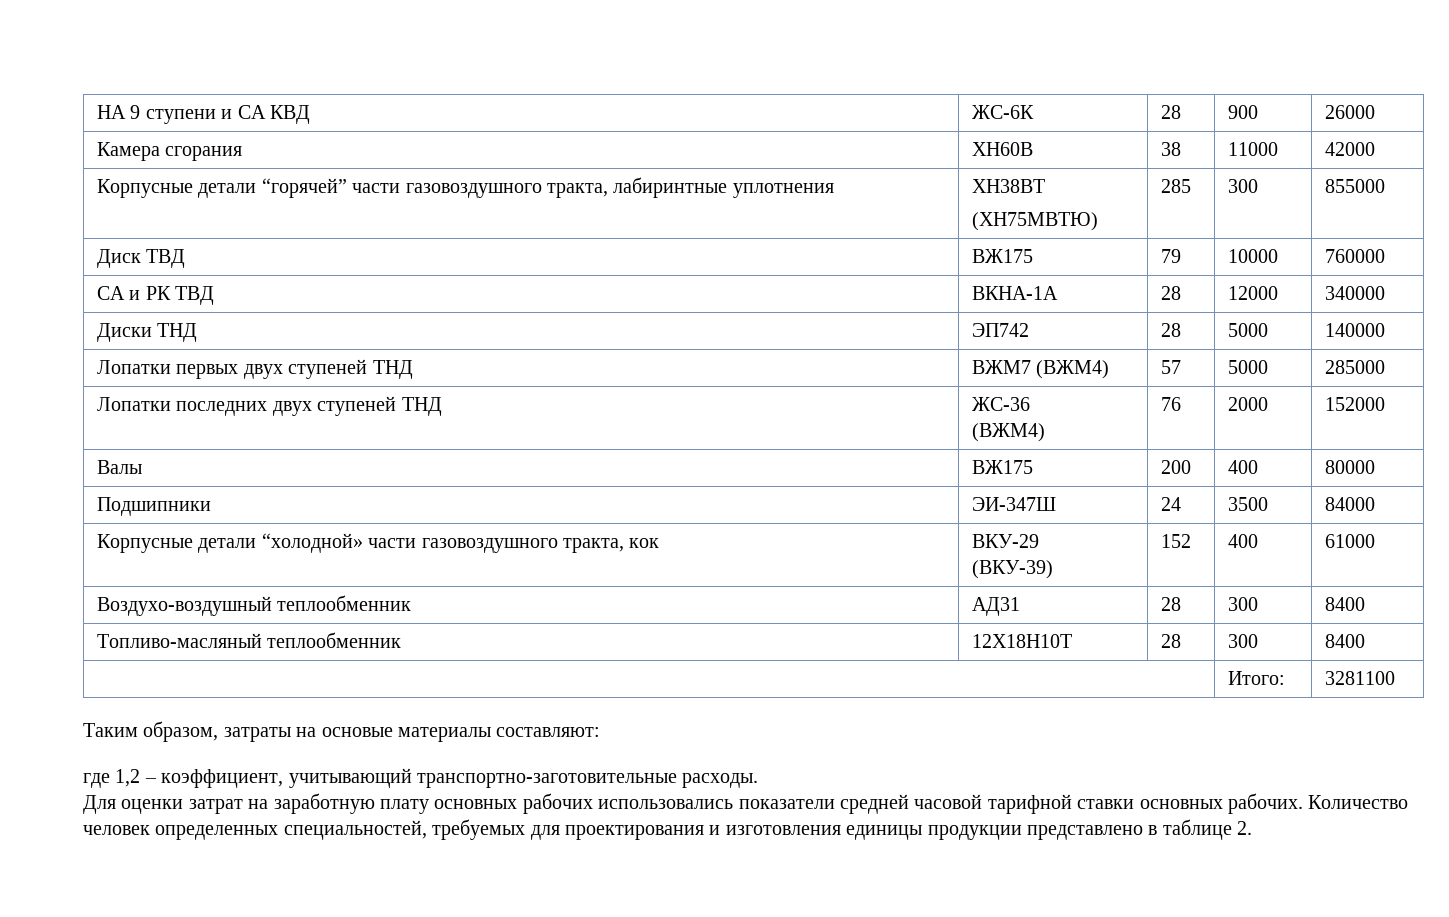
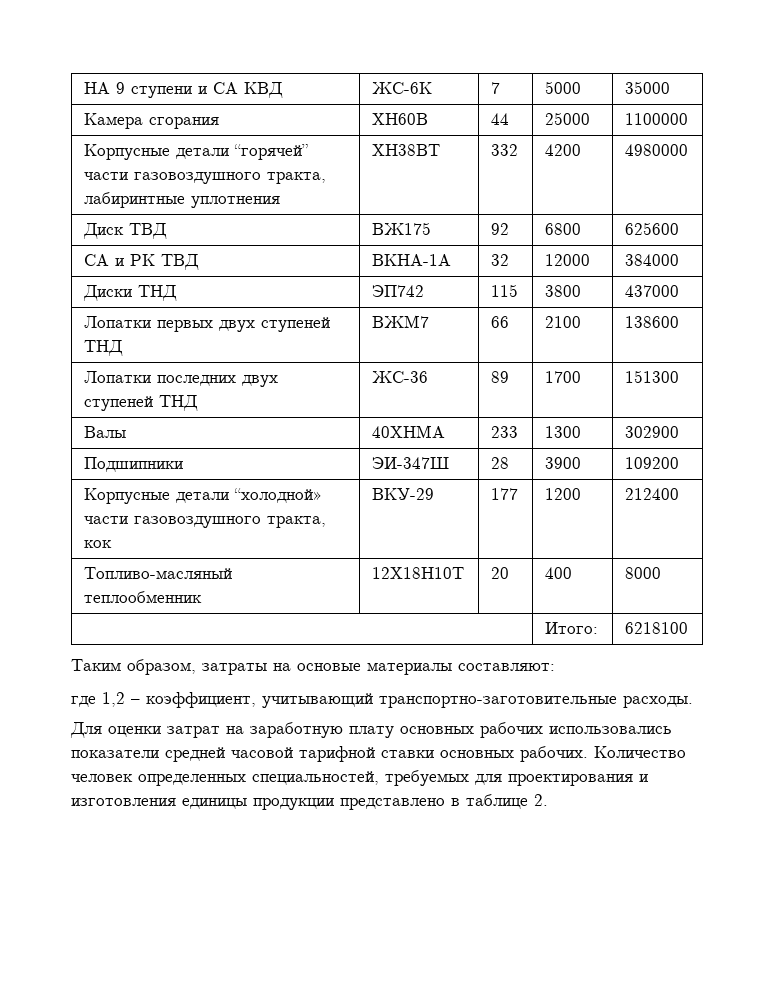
[1161,105,1182,119] [1228,105,1259,119] [1325,105,1376,119] 28 | 900 | 26000 -> [491,82,501,94] [545,81,582,94] [625,81,671,94] 7 | 5000 | 35000
[1161,142,1182,156] [1228,142,1279,156] [1325,142,1376,156] 38 | 11000 | 42000 -> [491,113,510,125] [545,112,591,125] [625,113,689,125] 44 | 25000 | 1100000
[972,212,1099,231] [1161,179,1192,193] [1228,179,1259,193] [1325,179,1386,193] // (ХН75МВТЮ) | 285 | 300 | 855000 -> [491,144,519,156] [545,144,582,156] [625,144,689,156] | 332 | 4200 | 4980000
[1161,249,1182,263] [1228,249,1279,263] [1325,249,1386,263] 79 | 10000 | 760000 -> [491,223,510,235] [545,223,582,235] [625,222,680,235] 92 | 6800 | 625600
[1161,286,1182,300] 28 -> [491,254,510,266] 32
[1325,286,1386,300] 340000 -> [625,254,680,266] 384000
[1161,323,1182,337] [1228,323,1269,337] [1325,323,1386,337] 28 | 5000 | 140000 -> [491,284,519,297] [545,285,582,297] [625,285,680,297] 115 | 3800 | 437000
[1036,360,1110,379] [1161,360,1182,374] [1228,360,1269,374] [1325,360,1386,374] (ВЖМ4) | 57 | 5000 | 285000 -> [491,316,510,328] [545,316,582,328] [625,316,680,328] | 66 | 2100 | 138600
[972,423,1046,442] [1161,397,1182,411] [1228,397,1269,411] [1325,397,1386,411] [97,460,143,474] [972,460,1034,474] [1161,460,1192,474] [1228,460,1259,474] [1325,460,1376,474] // (ВЖМ4) | 76 | 2000 | 152000 // Валы | ВЖ175 | 200 | 400 | 80000 -> [491,371,510,383] [545,371,582,383] [625,370,680,383] [84,426,127,438] [372,425,446,438] [491,426,519,438] [545,426,582,438] [625,426,680,438] | 89 | 1700 | 151300 // Валы | 40ХНМА | 233 | 1300 | 302900
[1161,497,1182,511] [1228,497,1269,511] [1325,497,1376,511] 24 | 3500 | 84000 -> [491,457,510,469] [545,457,582,469] [625,457,680,469] 28 | 3900 | 109200
[972,560,1054,579] [1161,534,1192,548] [1228,534,1259,548] [1325,534,1376,548] [97,595,412,616] [972,597,1021,616] [1161,597,1182,611] [1228,597,1259,611] [1325,597,1366,611] // (ВКУ-39) | 152 | 400 | 61000 // Воздухо-воздушный теплообменник | АД31 | 28 | 300 | 8400 -> [491,488,519,500] [545,488,582,500] [625,488,680,500] | 177 | 1200 | 212400
[1161,634,1182,648] [1228,634,1259,648] [1325,634,1366,648] 28 | 300 | 8400 -> [491,567,510,579] [545,567,573,579] [625,567,662,579] 20 | 400 | 8000
[1325,671,1396,685] 3281100 -> [625,622,689,634] 6218100

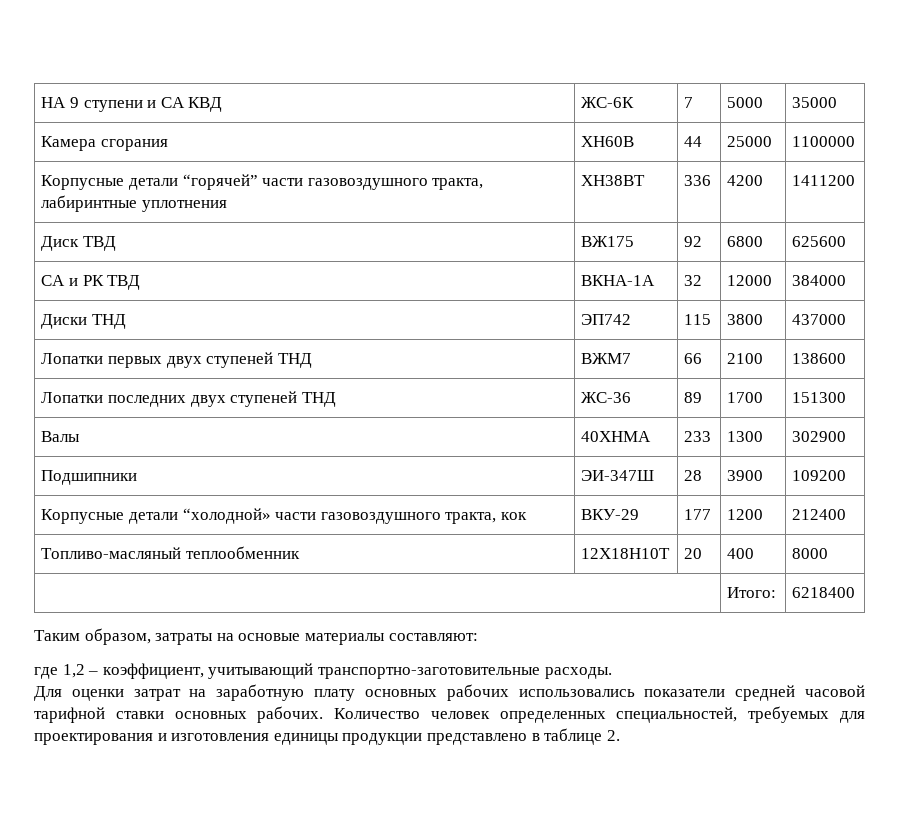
[491,144,519,156] 332 -> [684,175,712,186] 336
[625,144,689,156] 4980000 -> [792,175,856,186] 1411200
[625,622,689,634] 6218100 -> [792,587,856,598] 6218400

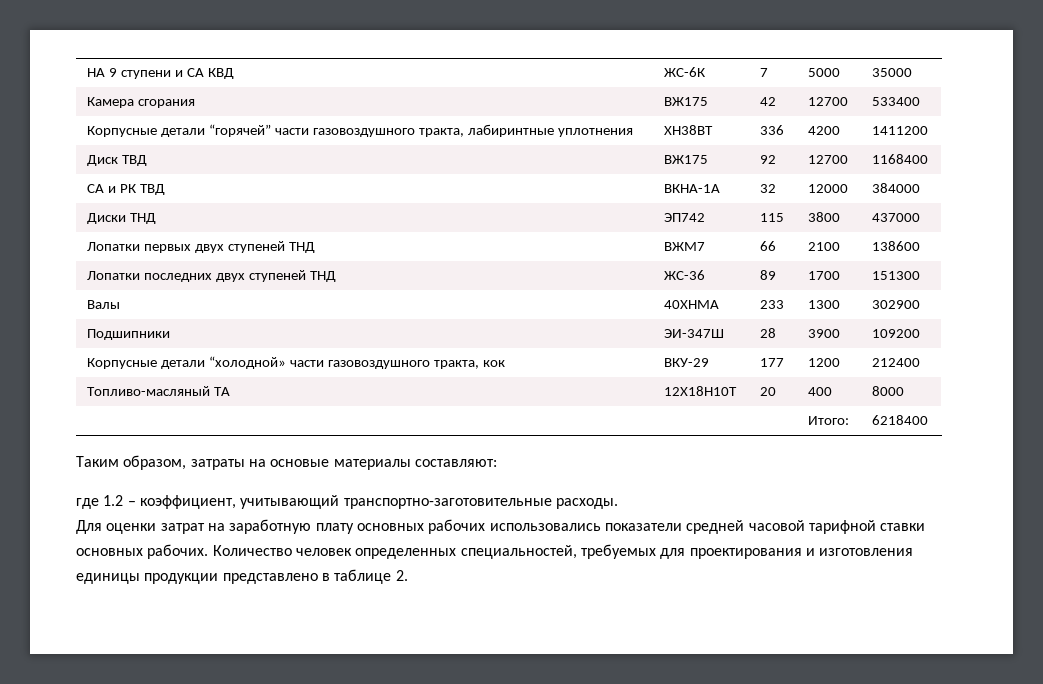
[581,136,635,147] [684,136,703,147] [727,136,773,147] [792,136,856,147] ХН60В | 44 | 25000 | 1100000 -> [664,97,709,106] [760,97,777,106] [808,97,849,106] [872,97,921,106] ВЖ175 | 42 | 12700 | 533400
[727,236,764,247] [792,236,847,247] 6800 | 625600 -> [808,155,849,164] [872,154,929,164] 12700 | 1168400
[185,546,300,559] теплообменник -> [214,387,231,396] ТА
[62,664,85,678] 1,2 -> [103,495,124,506] 1.2

